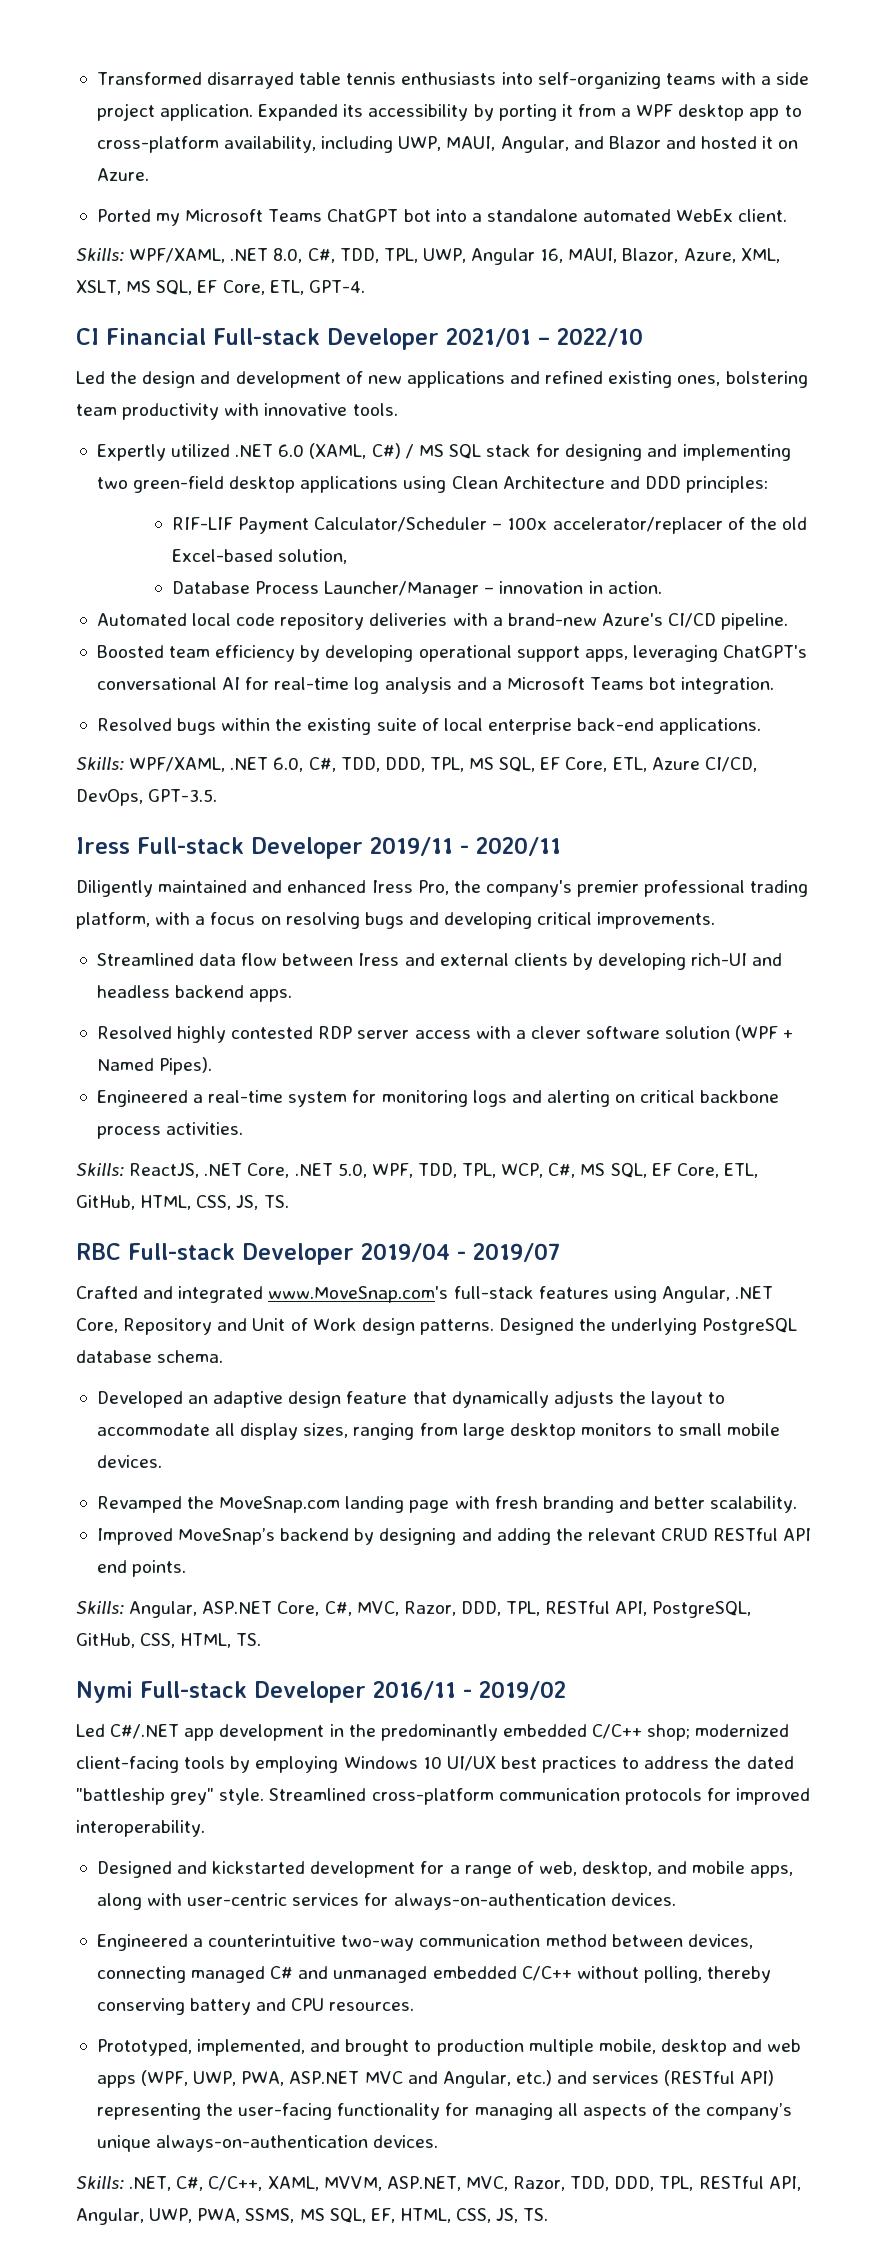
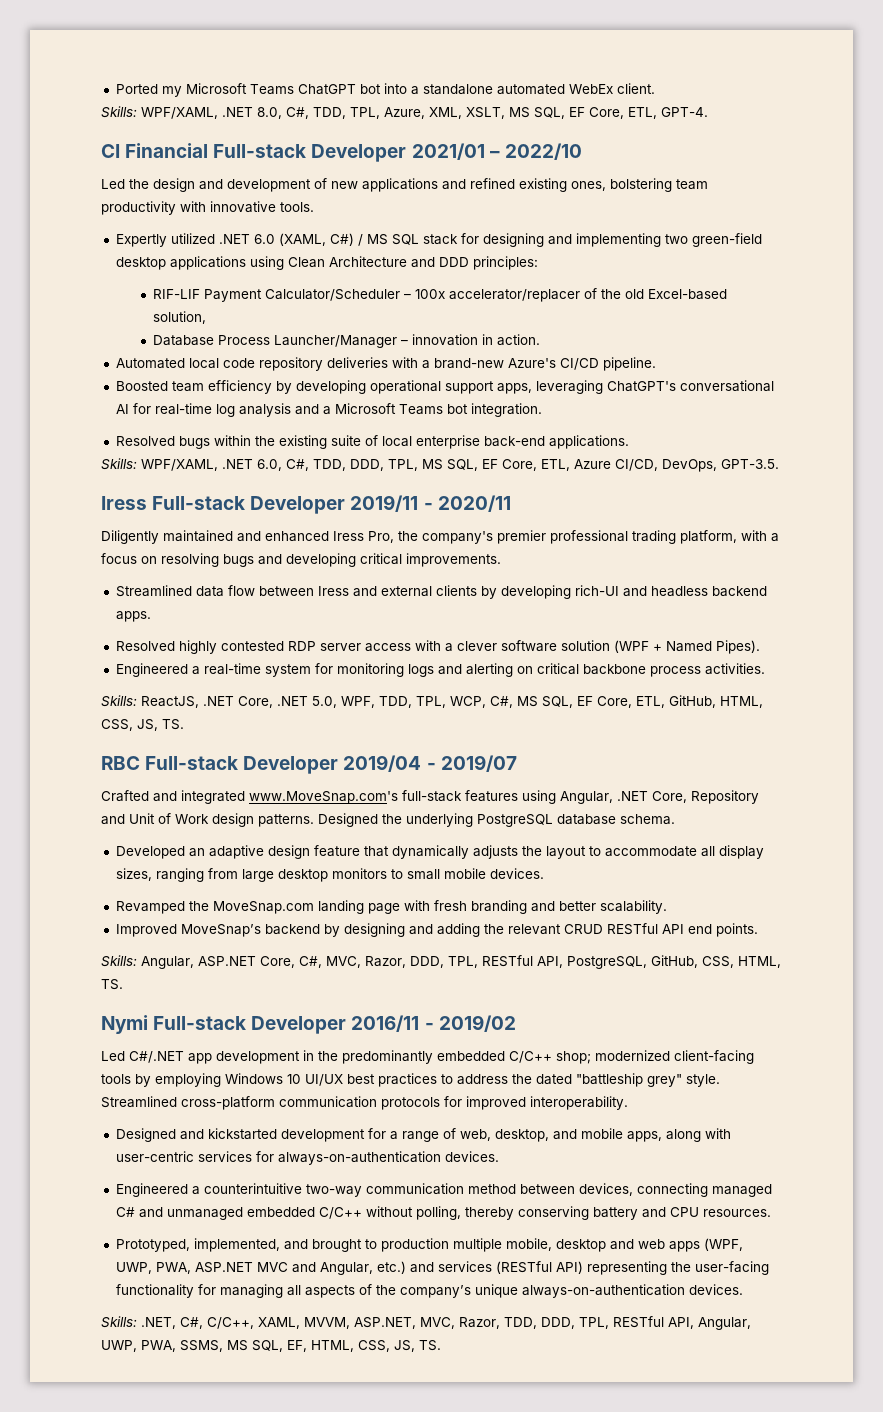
[96,72,810,89] [96,103,802,121] [96,136,799,153] [96,168,149,181] Transformed disarrayed table tennis enthusiasts into self-organizing teams with a side project application. Expanded its accessibility by porting it from a WPF desktop app to cross-platform availability, including UWP, MAUI, Angular, and Blazor and hosted it on Azure. // -> (115, 89) none
[422,248,679,265] UWP, Angular 16, MAUI, Blazor, -> (380, 113) none

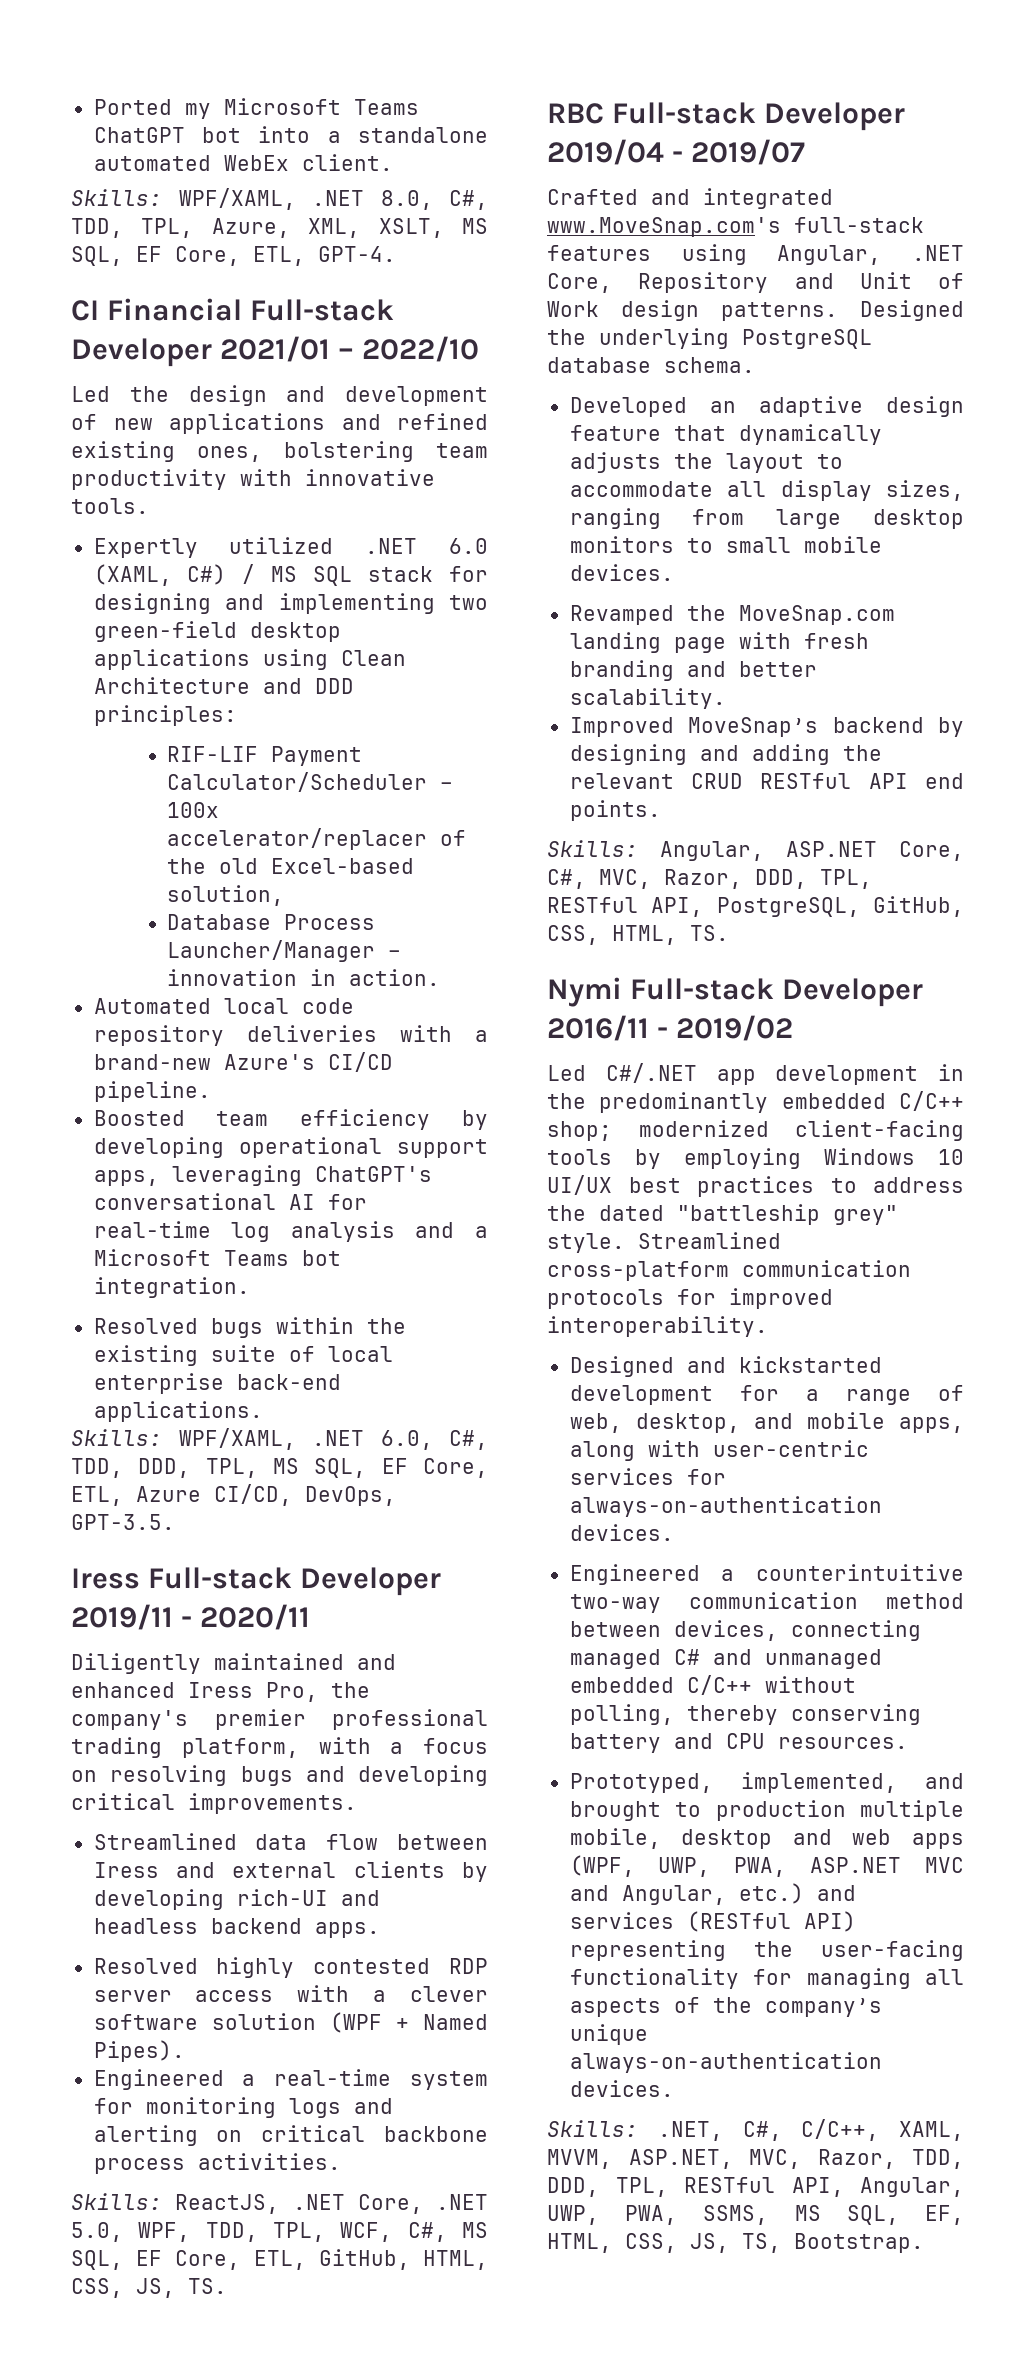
[450,696,486,708] WCP, -> [340,2222,393,2242] WCF,
[419,1340,441,1351] TS. -> [742,2233,924,2253] TS, Bootstrap.

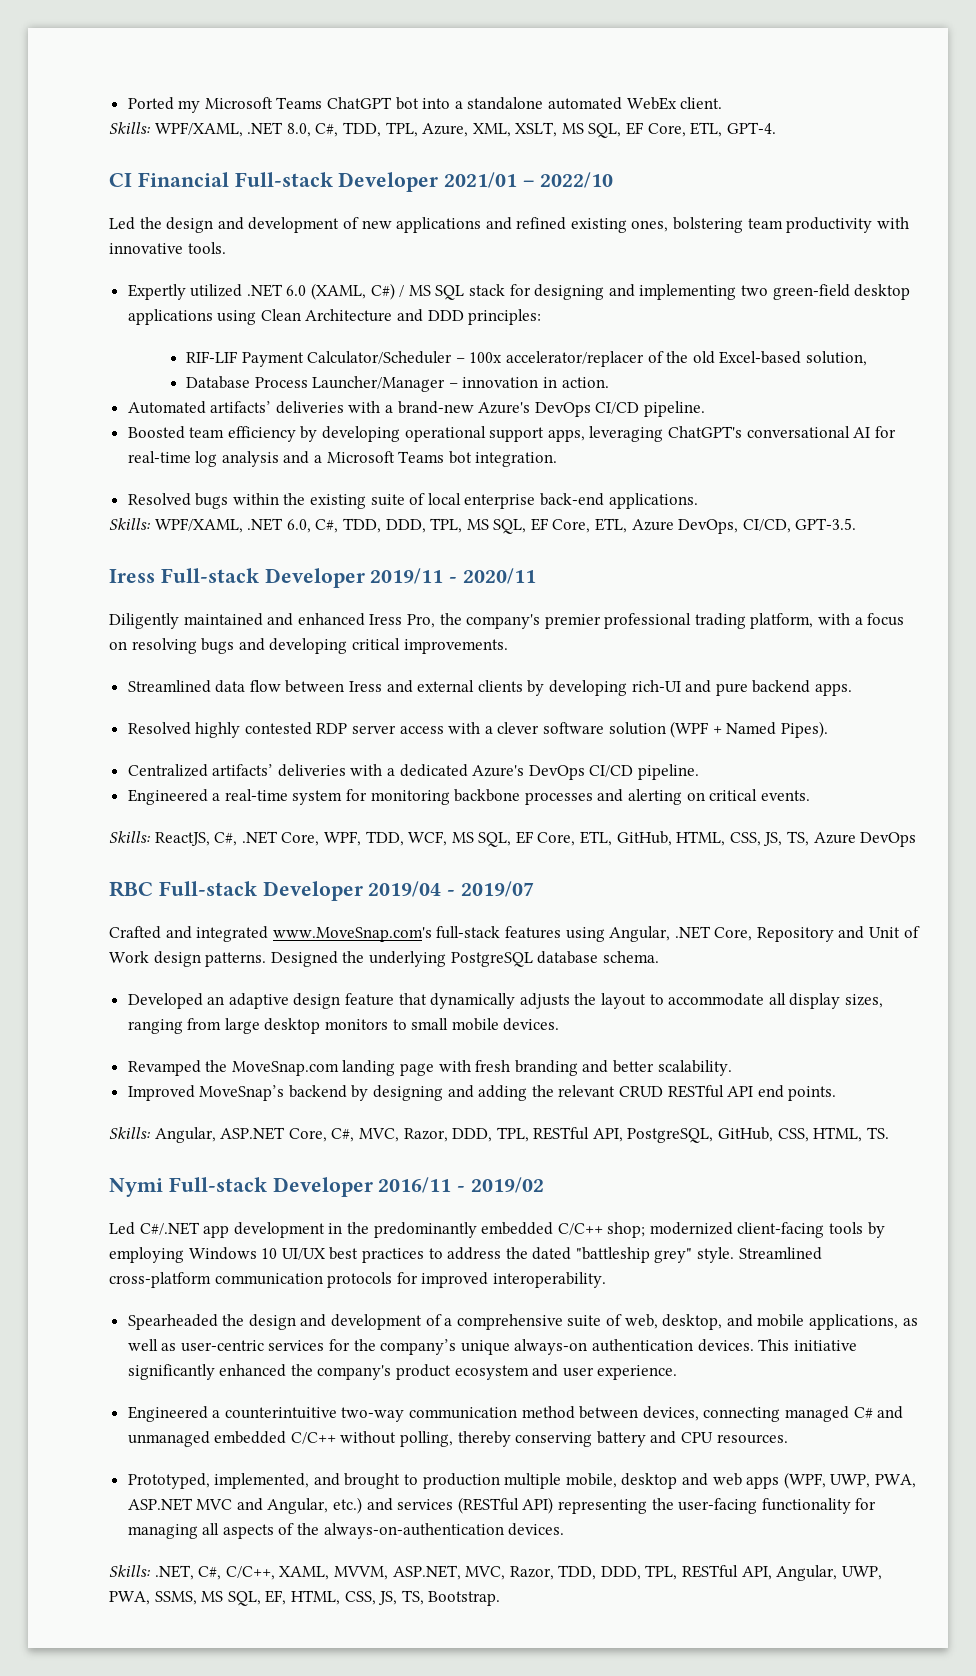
[223,998,354,1014] [93,1025,224,1046] local code repository -> [210,401,272,413] artifacts’
(315, 1062) none -> [534,402,591,417] DevOps
[214,1484,396,1506] CI/CD, DevOps, -> [678,519,791,534] DevOps, CI/CD,
[93,1918,198,1934] headless -> [715,683,748,696] pure
(185, 2051) none -> [127,764,700,780] // Centralized artifacts’ deliveries with a dedicated Azure's DevOps CI/CD pipeline.
[288,2098,341,2118] logs -> [454,789,593,805] backbone processes
[384,2126,488,2142] [93,2153,341,2174] backbone process activities. -> [760,790,810,801] events.
[292,2194,488,2214] [71,2222,447,2242] .NET Core, .NET 5.0, WPF, TDD, TPL, WCF, C#, -> [214,831,448,846] C#, .NET Core, WPF, TDD, WCF,
[188,2278,227,2294] TS. -> [787,831,917,847] TS, Azure DevOps
[569,1356,882,1377] [569,1385,911,1405] Designed and kickstarted development for a range -> [127,1314,602,1330] Spearheaded the design and development of a comprehensive suite
[899,1417,964,1433] [569,1440,869,1461] [569,1468,726,1485] [569,1496,882,1517] [569,1524,674,1541] apps, along with user-centric services for always-on-authentication devices. -> [808,1314,918,1330] [127,1339,857,1355] [127,1364,678,1380] applications, as well as user-centric services for the company’s unique always-on authentication devices. This initiative significantly enhanced the company's product ecosystem and user experience.
[764,1998,882,2017] [569,2024,648,2045] company’s unique -> (320, 1529) none

